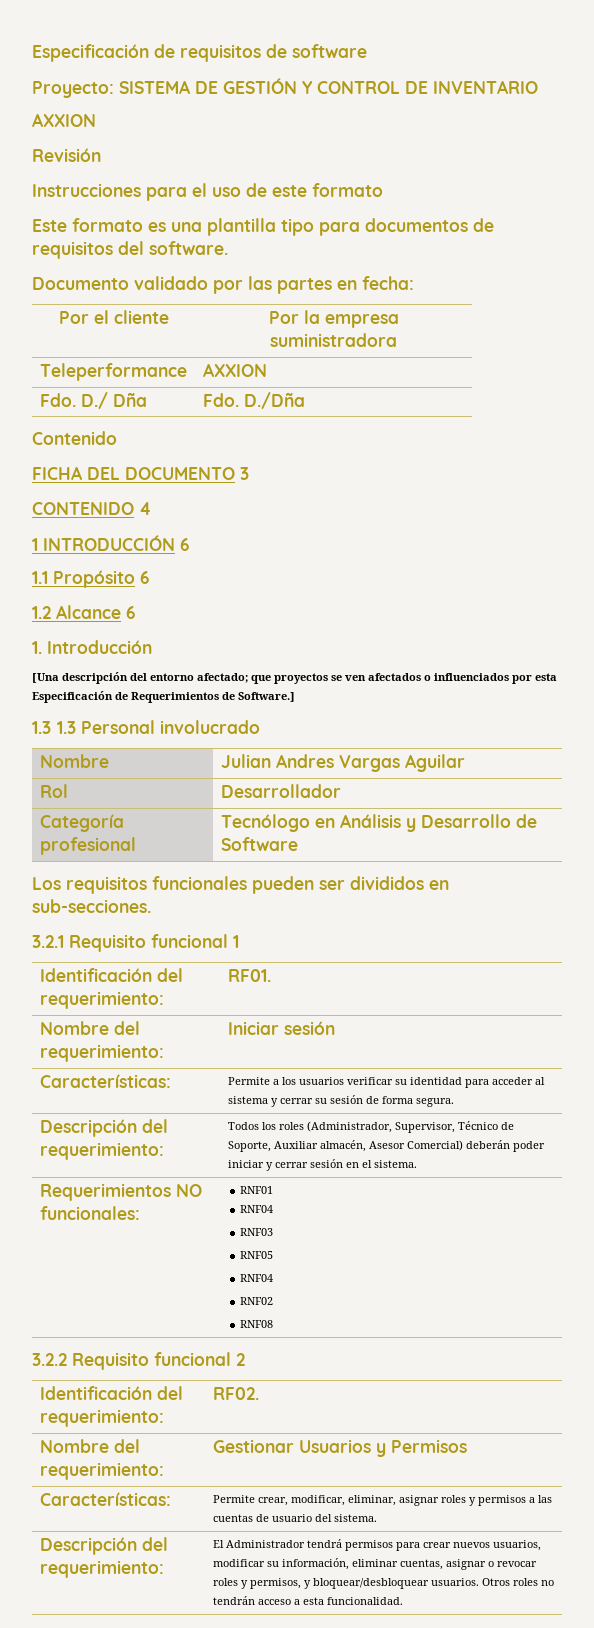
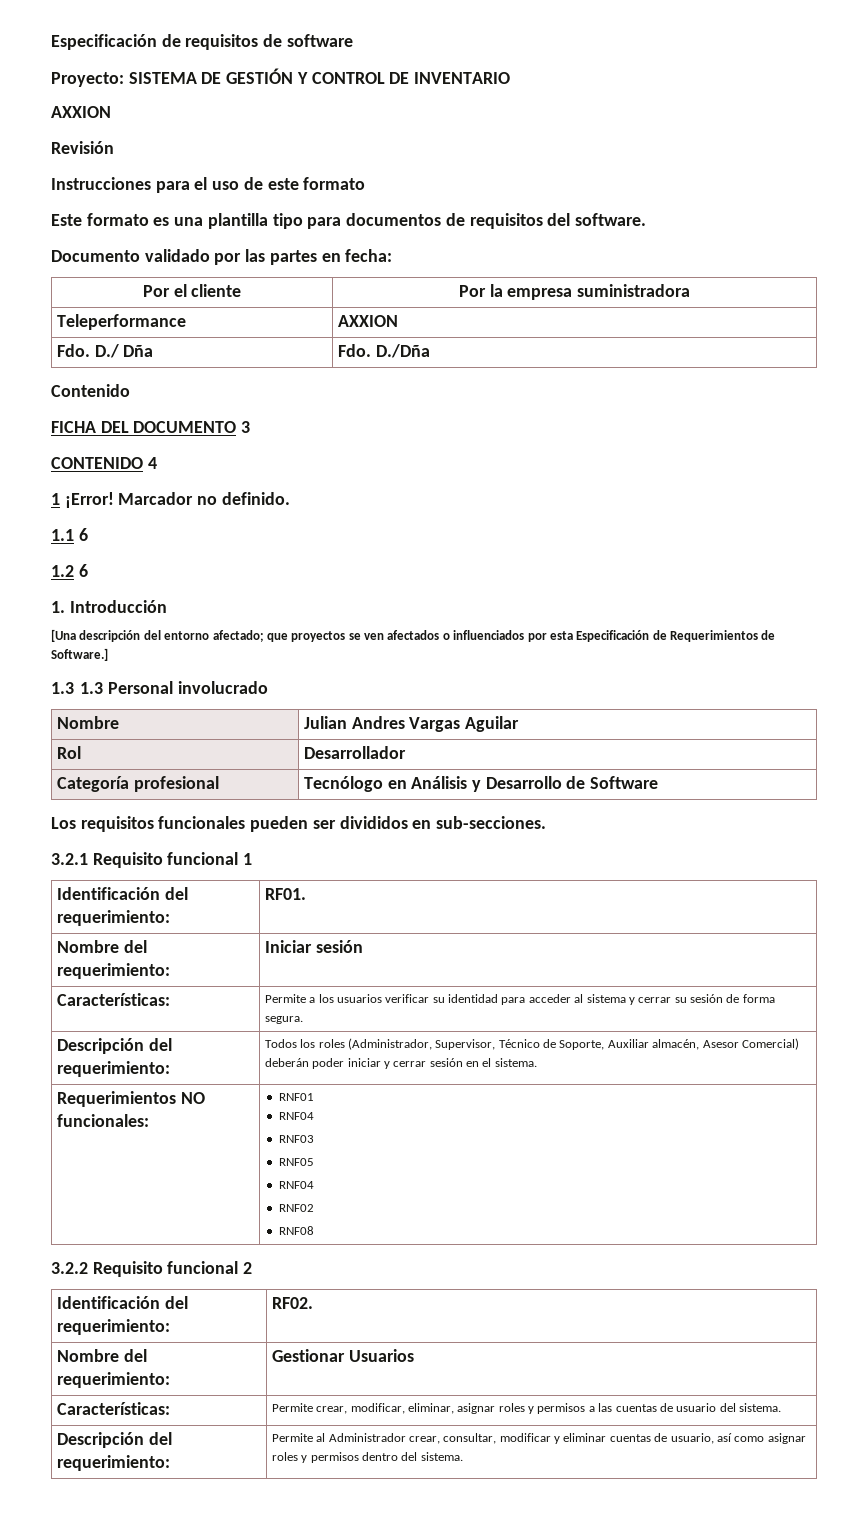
[43,535,190,551] INTRODUCCIÓN 6 -> [64,492,290,508] ¡Error! Marcador no definido.
[53,570,135,588] Propósito -> (74, 535) none
[56,605,121,619] Alcance -> (74, 571) none
[375,1439,467,1457] y Permisos -> (414, 1355) none
[212,1539,541,1551] [212,1558,537,1570] [212,1578,554,1589] [212,1596,403,1605] El Administrador tendrá permisos para crear nuevos usuarios, modificar su información, eliminar cuentas, asignar o revocar roles y permisos, y bloquear/desbloquear usuarios. Otros roles no tendrán acceso a esta funcionalidad. -> [271,1433,806,1444] [271,1452,463,1463] Permite al Administrador crear, consultar, modificar y eliminar cuentas de usuario, así como asignar roles y permisos dentro del sistema.

